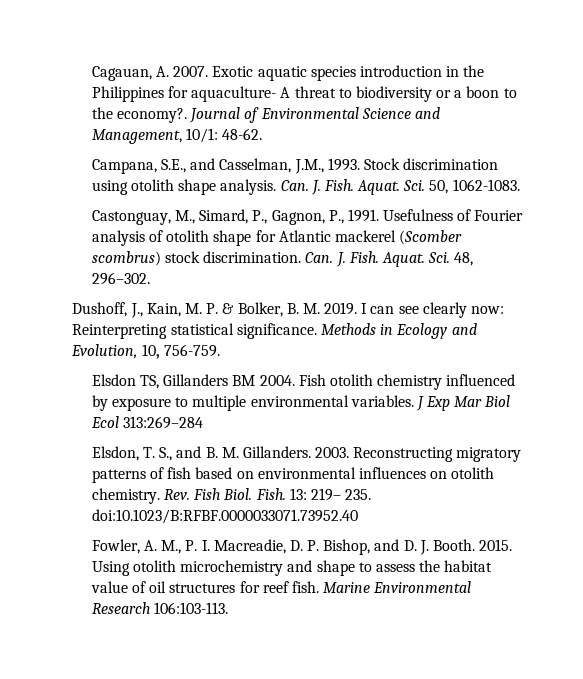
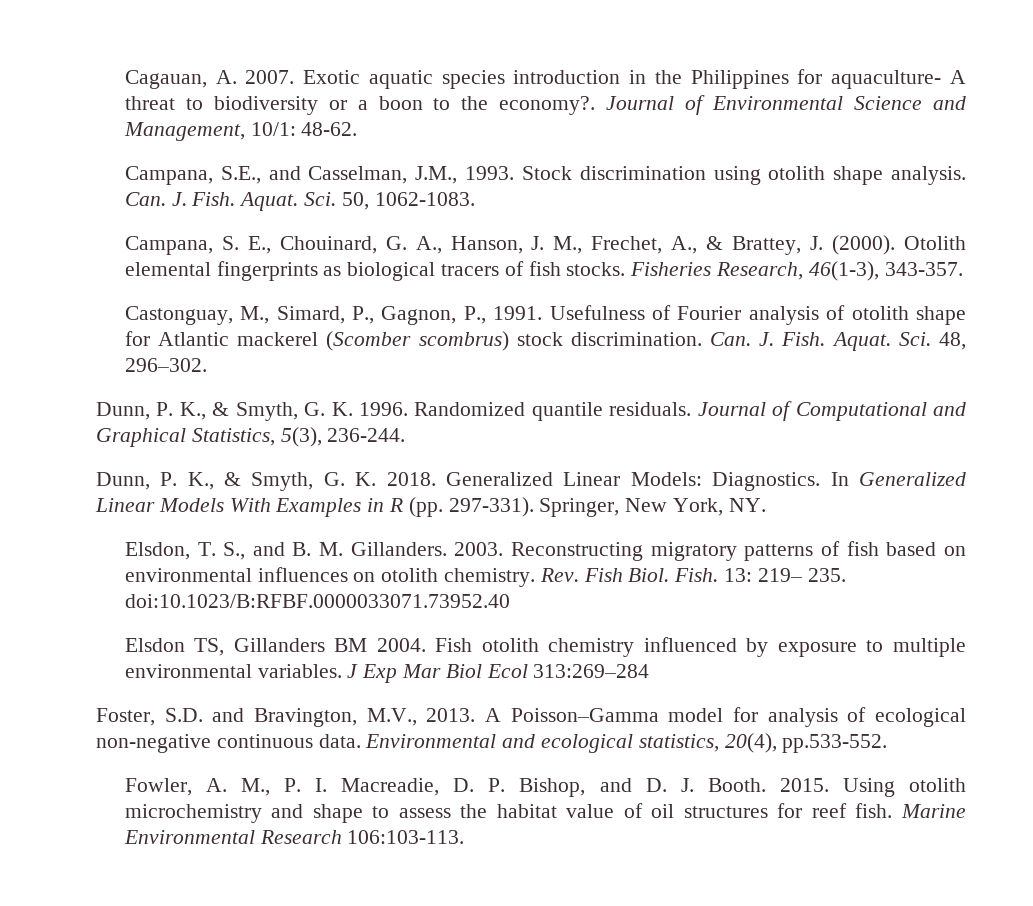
(520, 185) none -> [124,235,967,255] [124,261,963,281] // Campana, S. E., Chouinard, G. A., Hanson, J. M., Frechet, A., & Brattey, J. (2000). Otolith elemental fingerprints as biological tracers of fish stocks. Fisheries Research, 46(1-3), 343-357.
[72,302,504,318] [72,323,477,339] [71,344,220,359] [91,374,516,390] [91,395,511,411] [90,416,203,429] Dushoff, J., Kain, M. P. & Bolker, B. M. 2019. I can see clearly now: Reinterpreting statistical significance. Methods in Ecology and Evolution, 10, 756-759. // Elsdon TS, Gillanders BM 2004. Fish otolith chemistry influenced by exposure to multiple environmental variables. J Exp Mar Biol Ecol 313:269–284 -> [95,401,967,421] [95,427,406,447] [95,472,967,491] [94,497,766,517] Dunn, P. K., & Smyth, G. K. 1996. Randomized quantile residuals. Journal of Computational and Graphical Statistics, 5(3), 236-244. // Dunn, P. K., & Smyth, G. K. 2018. Generalized Linear Models: Diagnostics. In Generalized Linear Models With Examples in R (pp. 297-331). Springer, New York, NY.
(358, 516) none -> [124,637,966,657] [124,664,650,683] [95,707,966,727] [95,733,888,753] // Elsdon TS, Gillanders BM 2004. Fish otolith chemistry influenced by exposure to multiple environmental variables. J Exp Mar Biol Ecol 313:269–284 // Foster, S.D. and Bravington, M.V., 2013. A Poisson–Gamma model for analysis of ecological non-negative continuous data. Environmental and ecological statistics, 20(4), pp.533-552.

